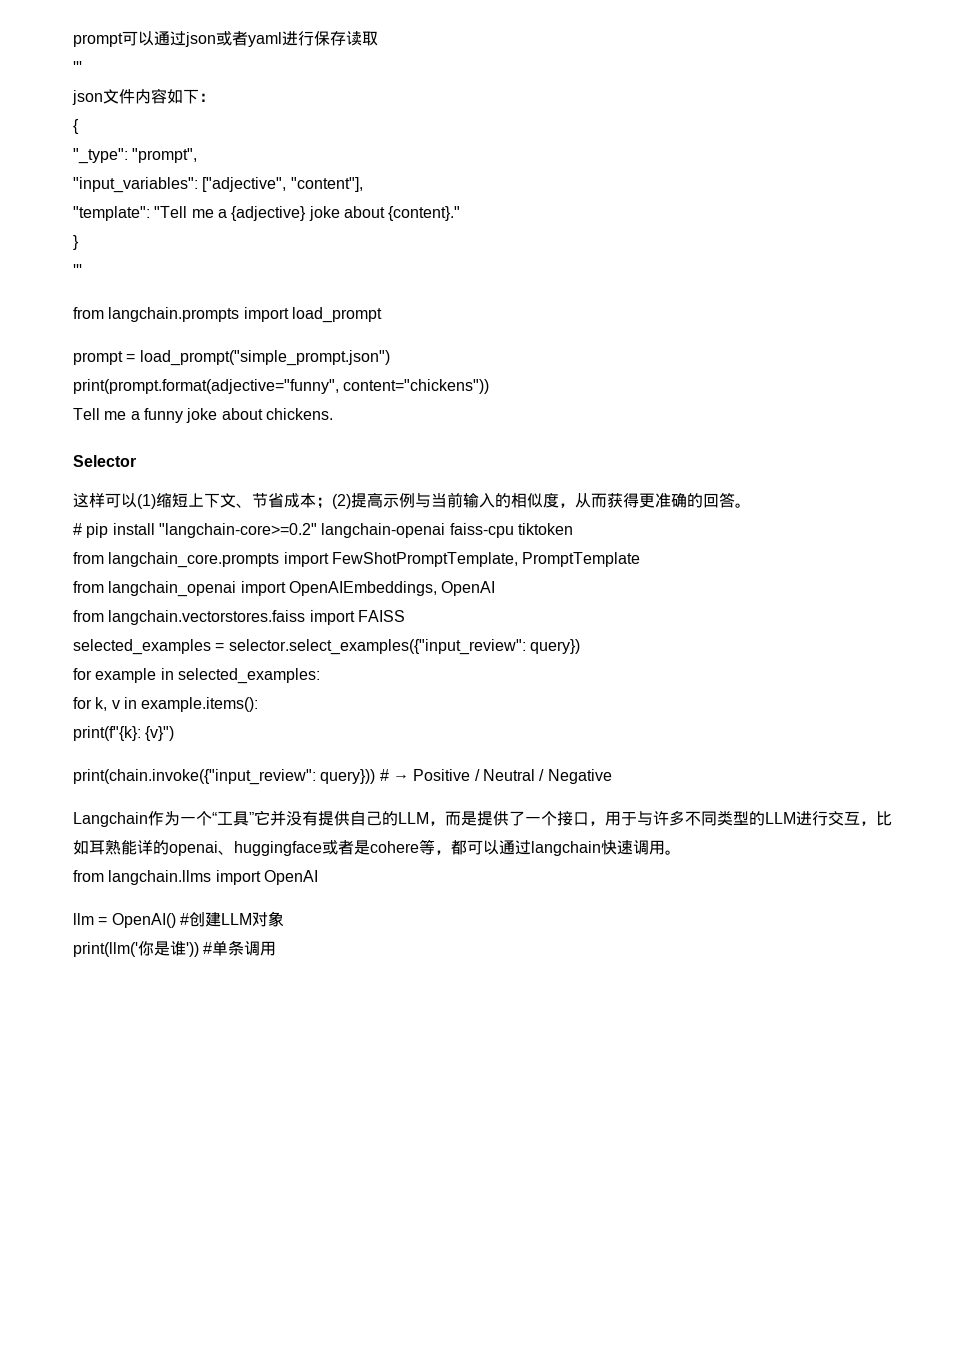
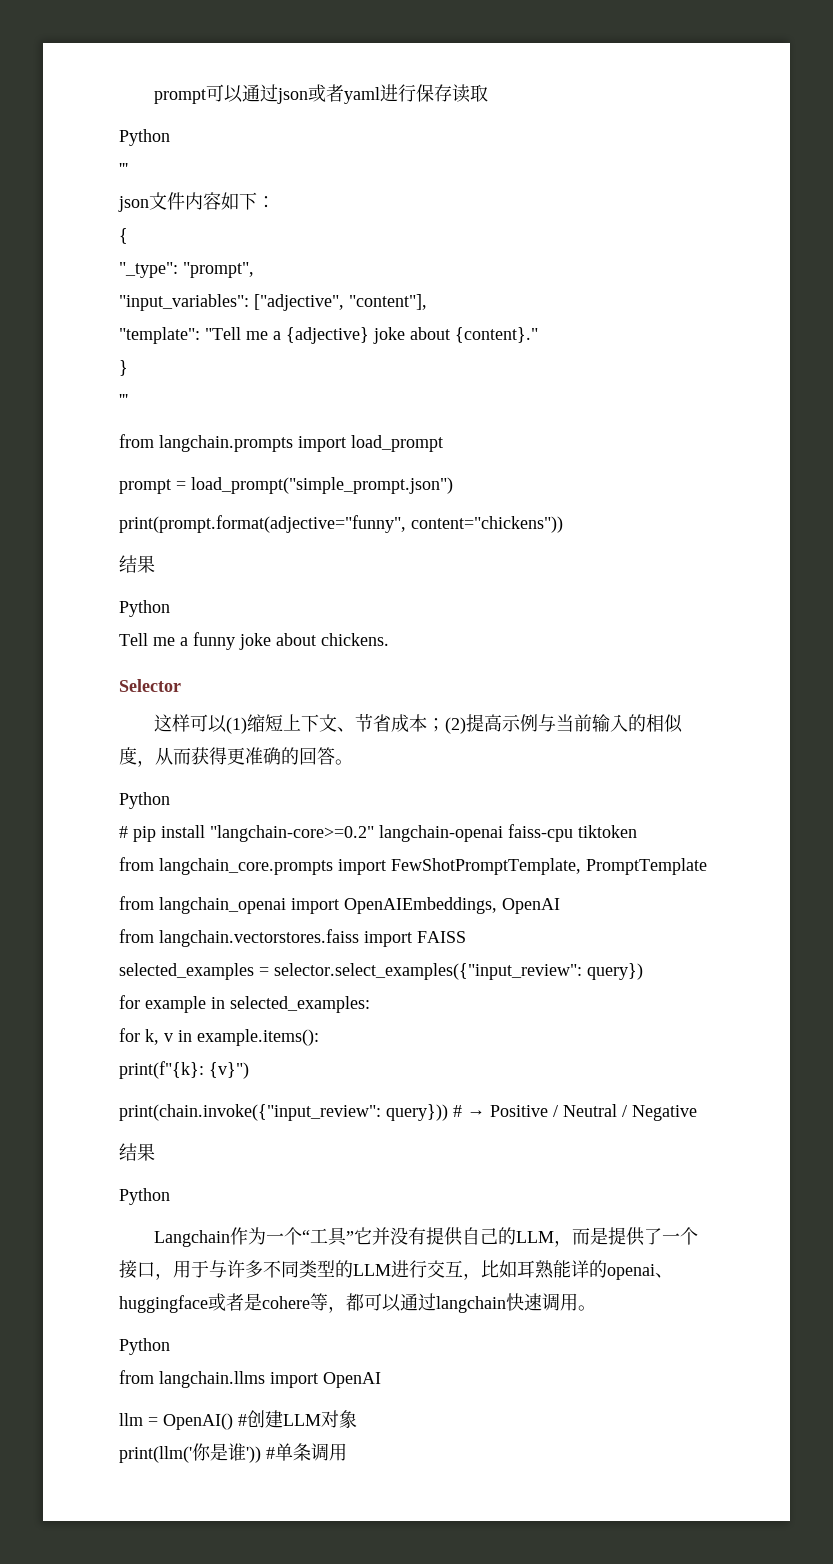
(378, 38) none -> [119,129,170,146] // Python
(490, 386) none -> [119,555,155,573] [119,600,170,617] // 结果 // Python
(751, 505) none -> [119,792,170,809] // Python
(612, 776) none -> [119,1143,155,1161] [119,1188,170,1205] // 结果 // Python
(681, 852) none -> [119,1338,170,1355] // Python

